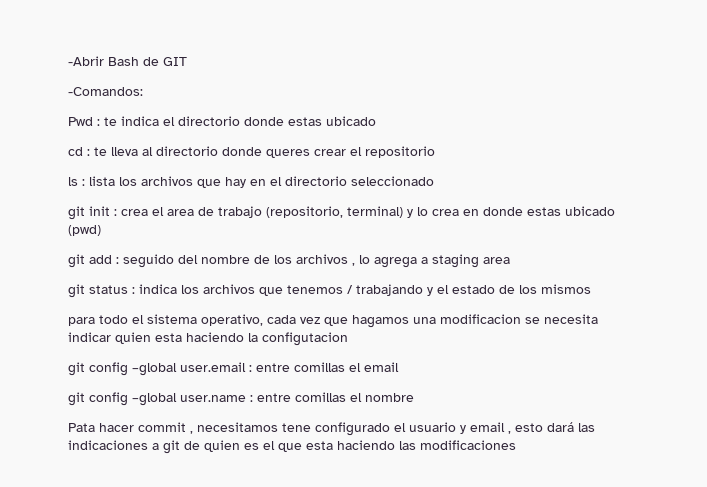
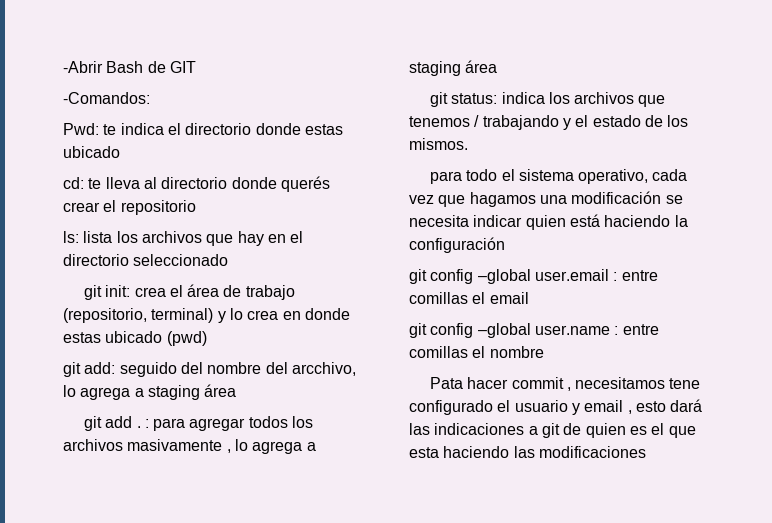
[68,117,100,126] Pwd : -> [63,123,99,135] Pwd:
[68,147,90,156] cd : -> [63,177,84,189] cd:
[266,149,310,158] queres -> [280,176,330,192] querés
[68,177,85,186] ls : -> [63,231,79,243] ls:
[89,206,117,216] init : -> [105,285,131,297] init:
[167,209,194,216] area -> [187,284,220,297] área
[89,255,119,264] add : -> [84,362,116,374] add:
[254,254,348,264] de los archivos -> [265,362,356,376] [63,384,237,400] [83,416,314,431] [63,439,223,451] del arcchivo, lo agrega a staging área // git add . : para agregar todos los archivos masivamente
[483,257,510,264] [68,284,135,298] area // git status : -> [465,60,498,73] [429,92,498,107] área // git status:
[541,284,591,294] mismos -> [409,138,468,150] mismos.
[440,314,521,324] modificacion -> [571,191,662,204] modificación
[155,333,182,342] esta -> [569,214,600,227] está
[262,332,348,346] configutacion -> [409,237,505,253] configuración

